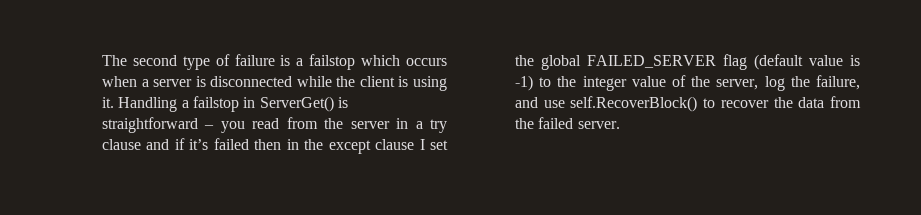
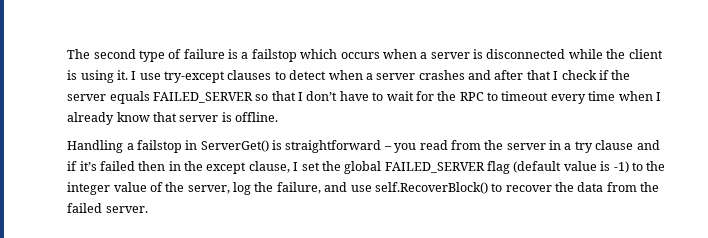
(114, 102) none -> [131,70,631,83] [67,91,661,104] [67,112,279,125] I use try-except clauses to detect when a server crashes and after that I check if the server equals FAILED_SERVER so that I don’t have to wait for the RPC to timeout every time when I already know that server is offline. //
[375,139,415,150] clause -> [248,161,290,173] clause,

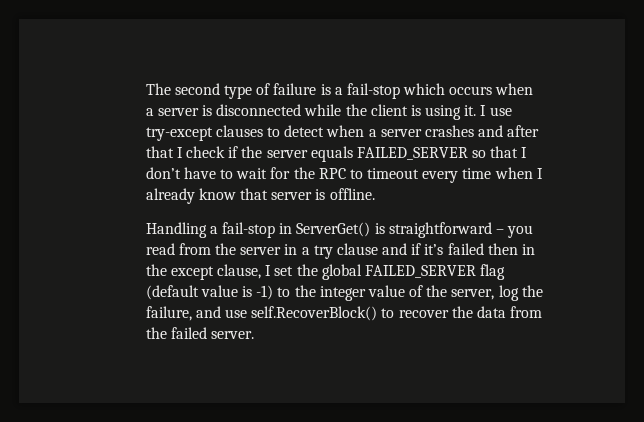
[251,49,297,62] failstop -> [346,83,400,99] fail-stop
[136,140,182,153] failstop -> [222,222,276,238] fail-stop

